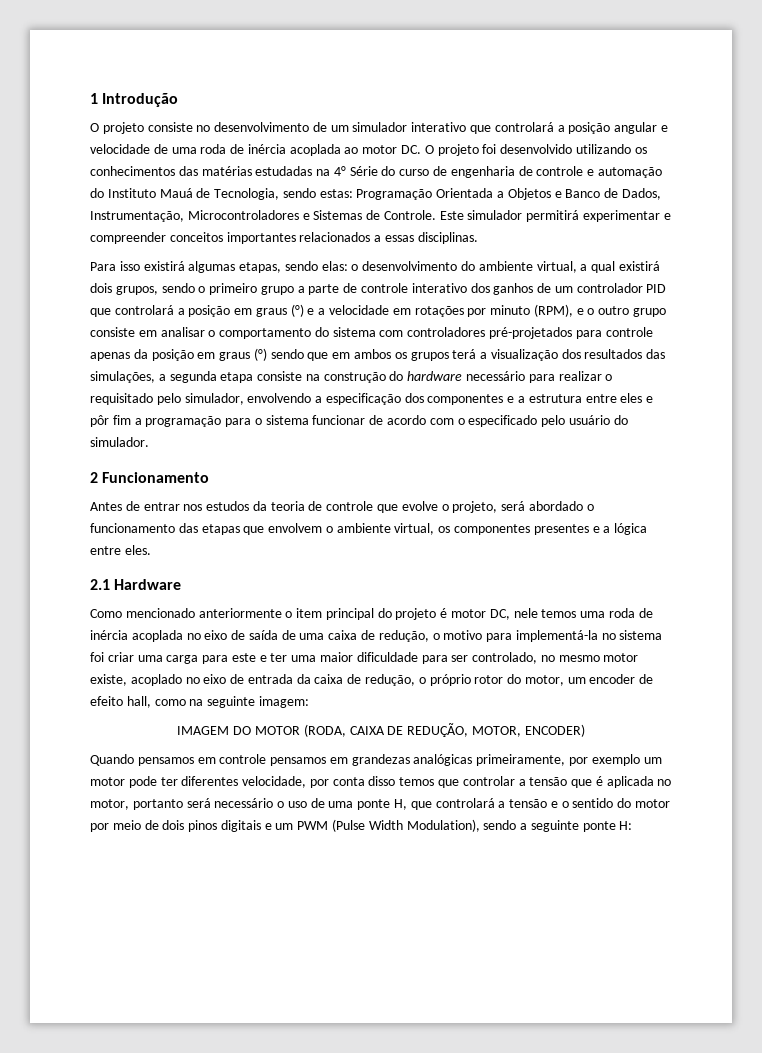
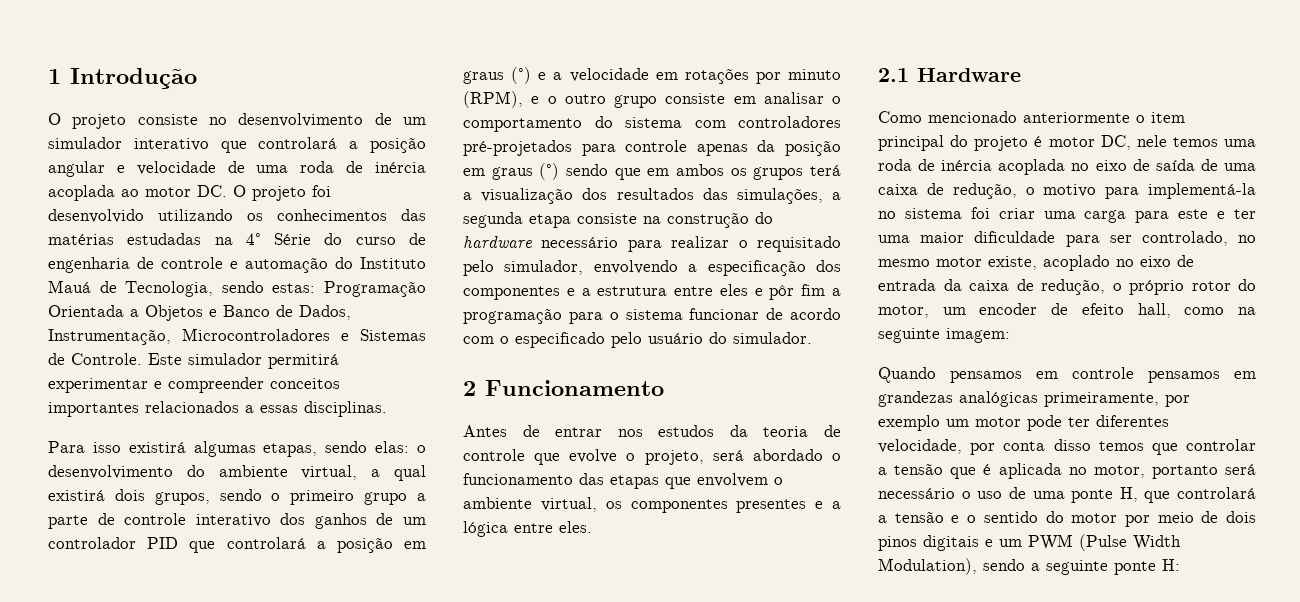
[177,723,585,737] // IMAGEM DO MOTOR (RODA, CAIXA DE REDUÇÃO, MOTOR, ENCODER) -> (1010, 335) none

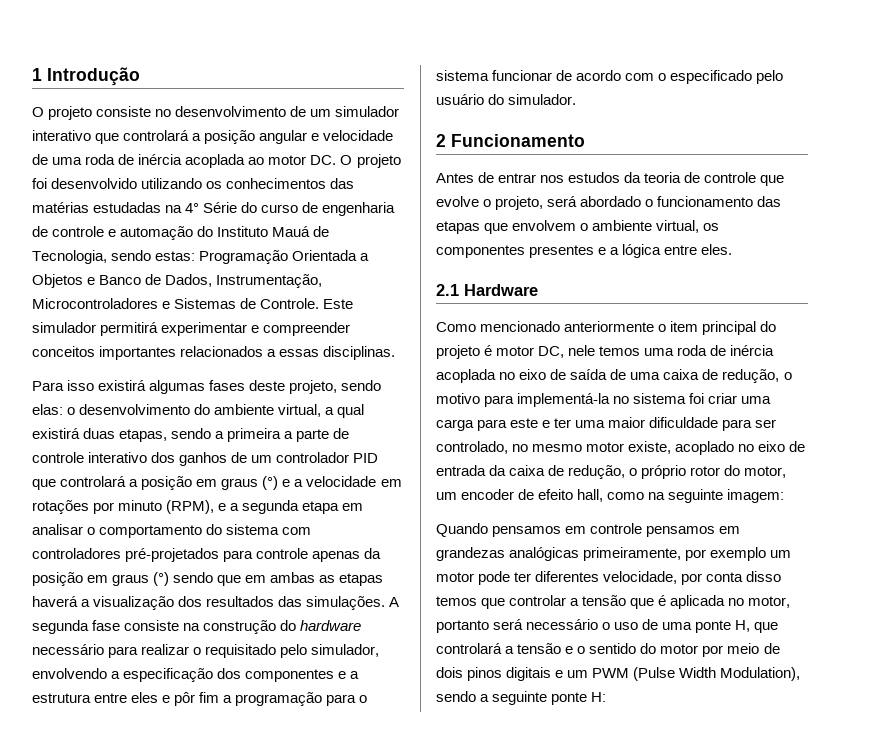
[263,443,318,457] etapas, -> [209,380,338,394] fases deste projeto,
[114,489,408,505] dois grupos, sendo o primeiro grupo -> [83,428,282,442] duas etapas, sendo a primeira
[547,93,726,108] o outro grupo consiste -> [230,500,340,514] a segunda etapa
[676,164,841,180] ambos os grupos terá -> [270,572,384,586] [32,596,78,607] ambas as etapas haverá
[736,188,841,204] [463,212,571,228] simulações, a segunda etapa -> [306,596,400,610] [32,620,121,634] simulações. A segunda fase

